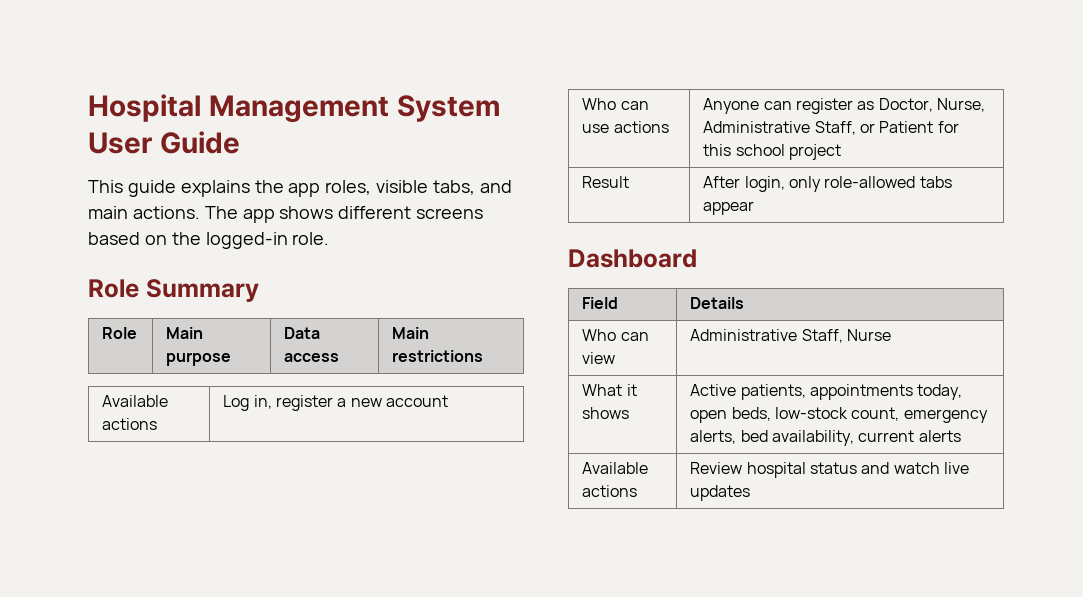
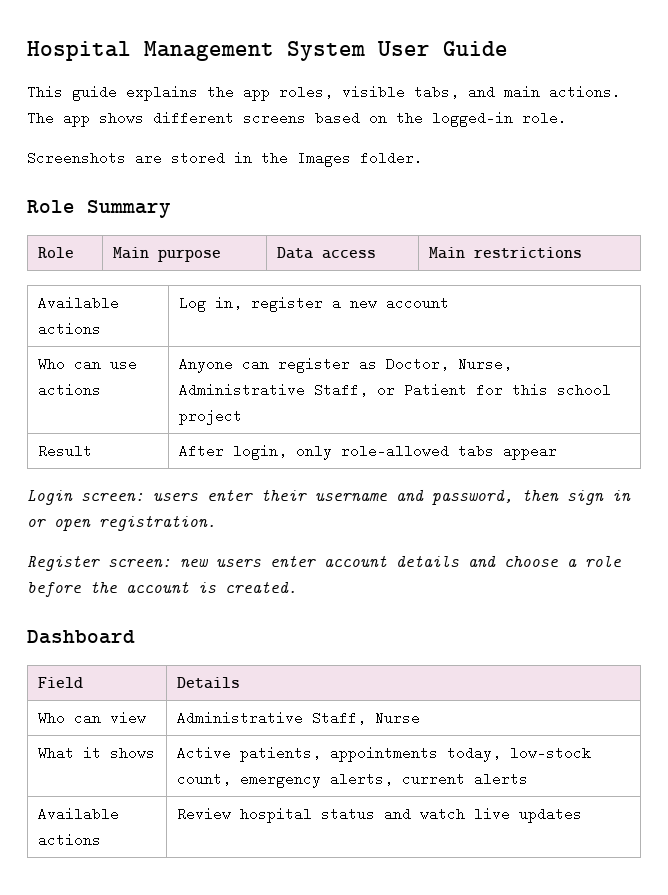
(330, 238) none -> [27,151,423,167] // Screenshots are stored in the Images folder.
(755, 208) none -> [27,489,631,505] [27,516,216,531] [27,555,621,571] [27,581,297,597] // Login screen: users enter their username and password, then sign in or open registration. // Register screen: new users enter account details and choose a role before the account is created.
[690,407,771,423] open beds, -> (502, 754) none
[740,430,854,446] bed availability, -> (394, 779) none

